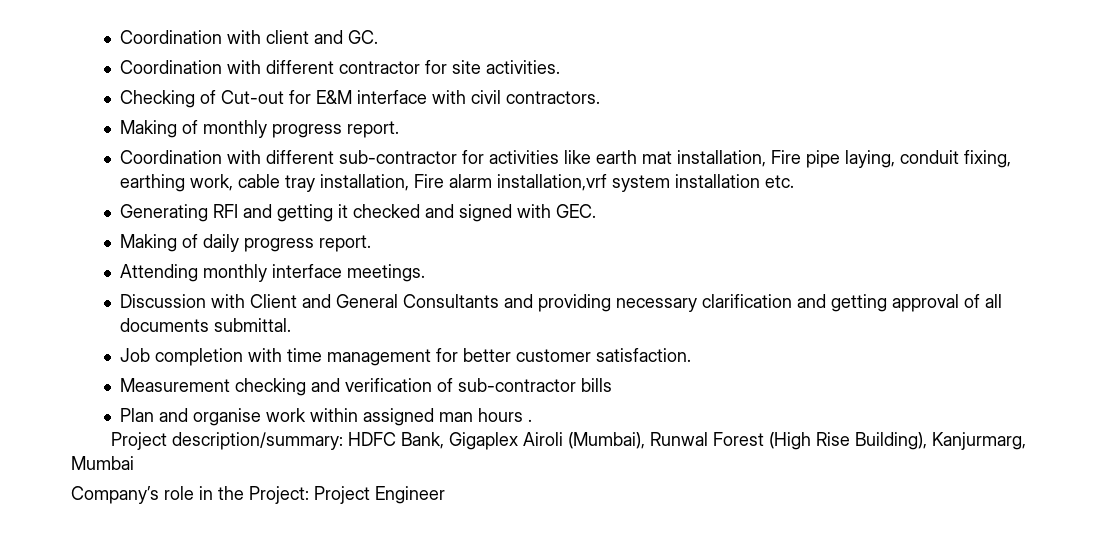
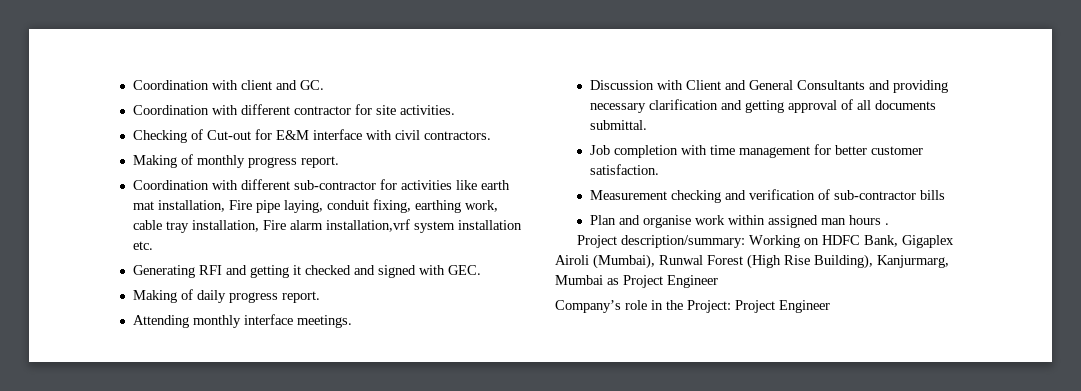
(343, 441) none -> [749,235,820,248] Working on
(134, 463) none -> [607,275,718,288] as Project Engineer

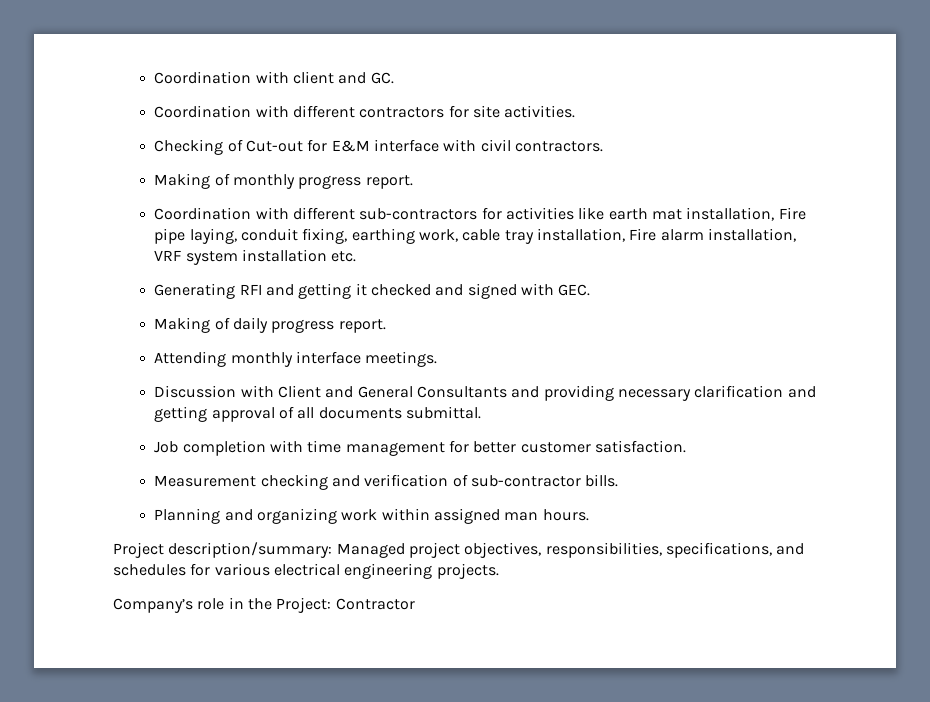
[294,106,352,115] contractor -> [359,107,445,118] contractors
[294,180,377,190] sub-contractor -> [359,208,478,220] sub-contractors
[326,219,411,232] installation,vrf -> [708,228,797,242] [154,250,182,261] installation, VRF
[920,190,946,200] [590,215,692,228] bills // Plan and organise -> [585,474,619,487] [154,508,338,524] bills. // Planning and organizing
[849,215,890,225] hours . -> [542,509,589,521] hours.
[749,235,955,248] [555,254,949,269] [555,275,718,288] Working on HDFC Bank, Gigaplex Airoli (Mumbai), Runwal Forest (High Rise Building), Kanjurmarg, Mumbai as Project Engineer -> [336,542,805,558] [113,563,499,579] Managed project objectives, responsibilities, specifications, and schedules for various electrical engineering projects.
[735,300,830,313] Project Engineer -> [335,598,415,610] Contractor

